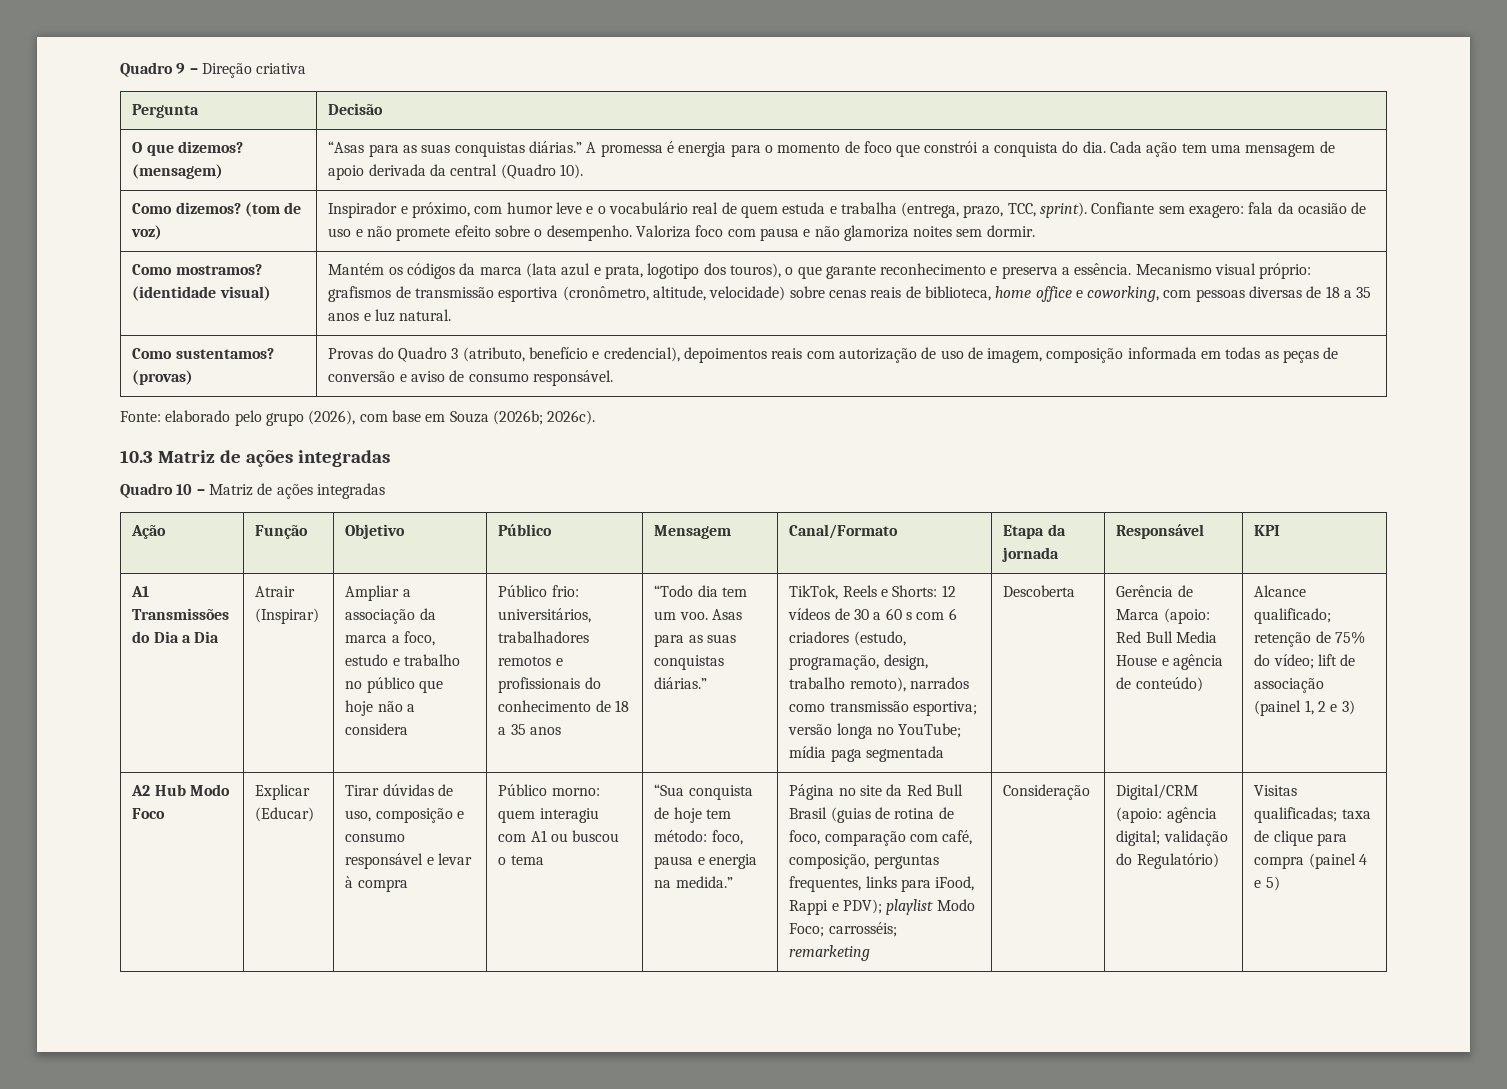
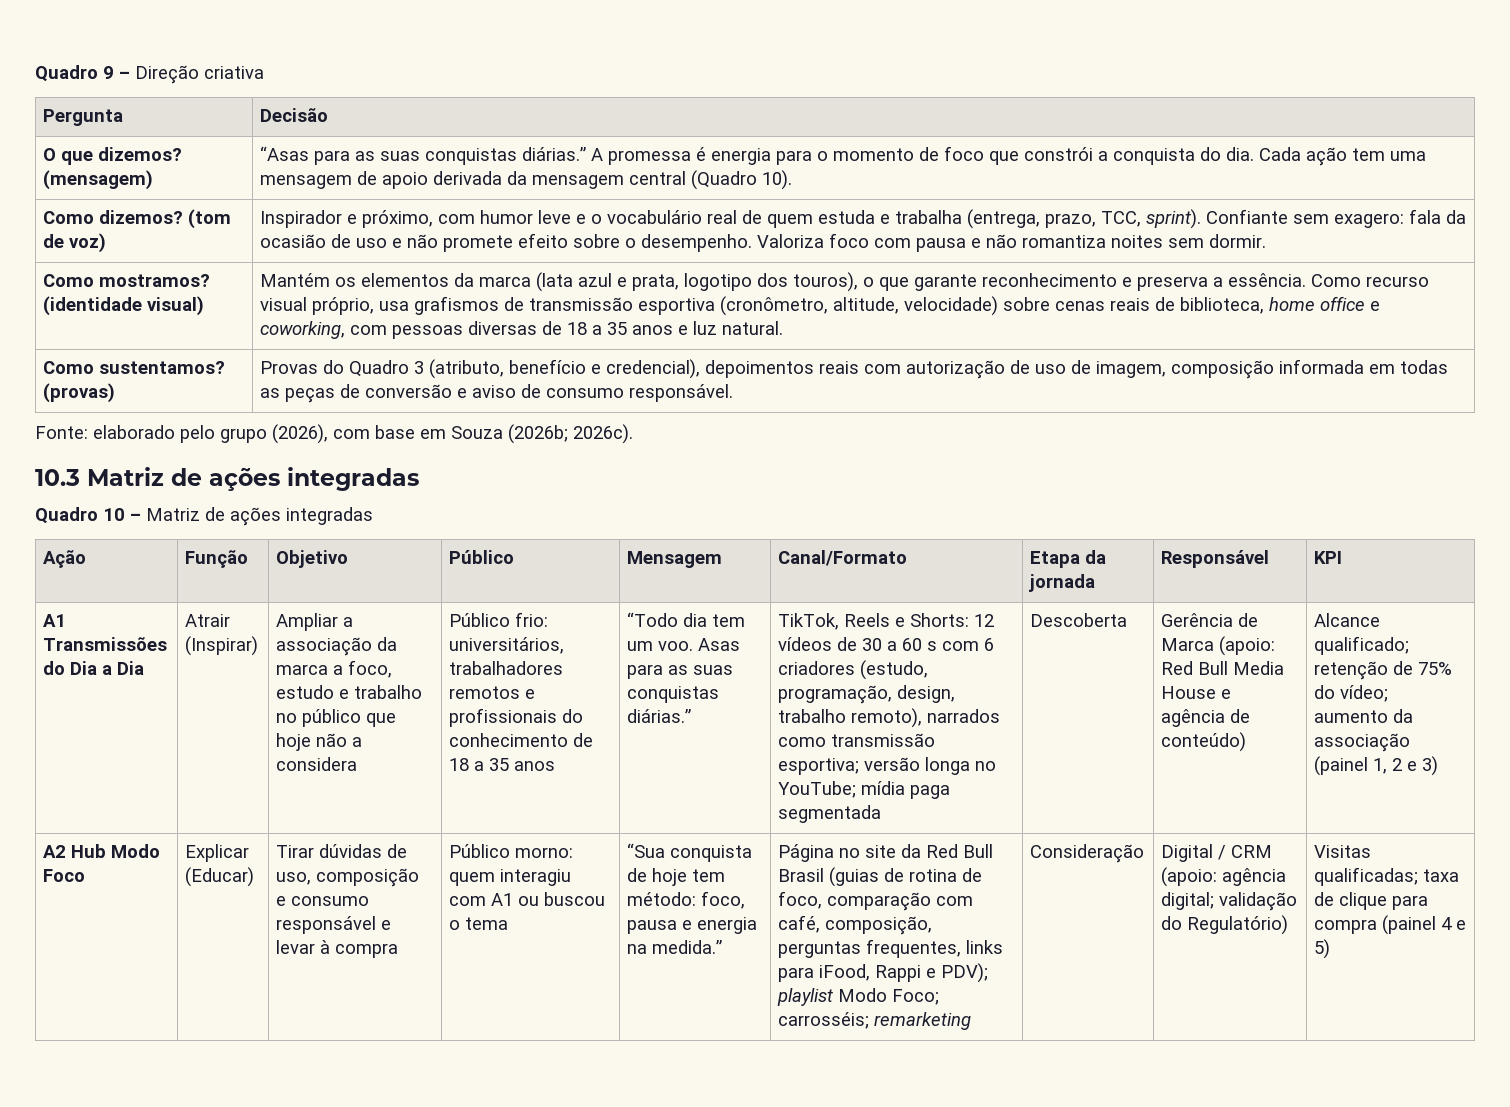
(447, 170) none -> [532,175,625,189] mensagem
[843,225,909,241] glamoriza -> [1022,235,1107,248] romantiza
[407,263,456,279] códigos -> [361,273,450,287] elementos
[1135,263,1312,279] Mecanismo visual próprio: -> [1311,274,1430,287] [260,297,410,315] Como recurso visual próprio, usa
[1318,654,1356,666] lift de -> [1314,709,1414,723] aumento da
[1116,784,1199,800] Digital/CRM -> [1161,844,1273,862] Digital / CRM

